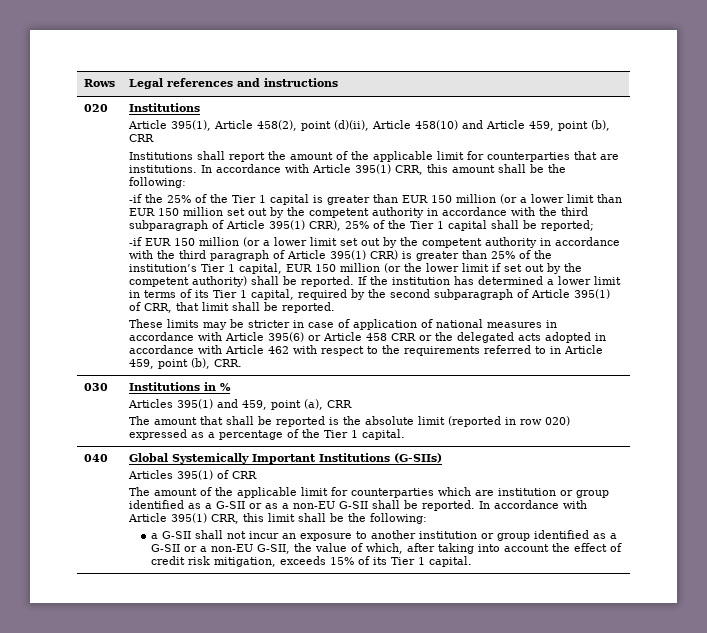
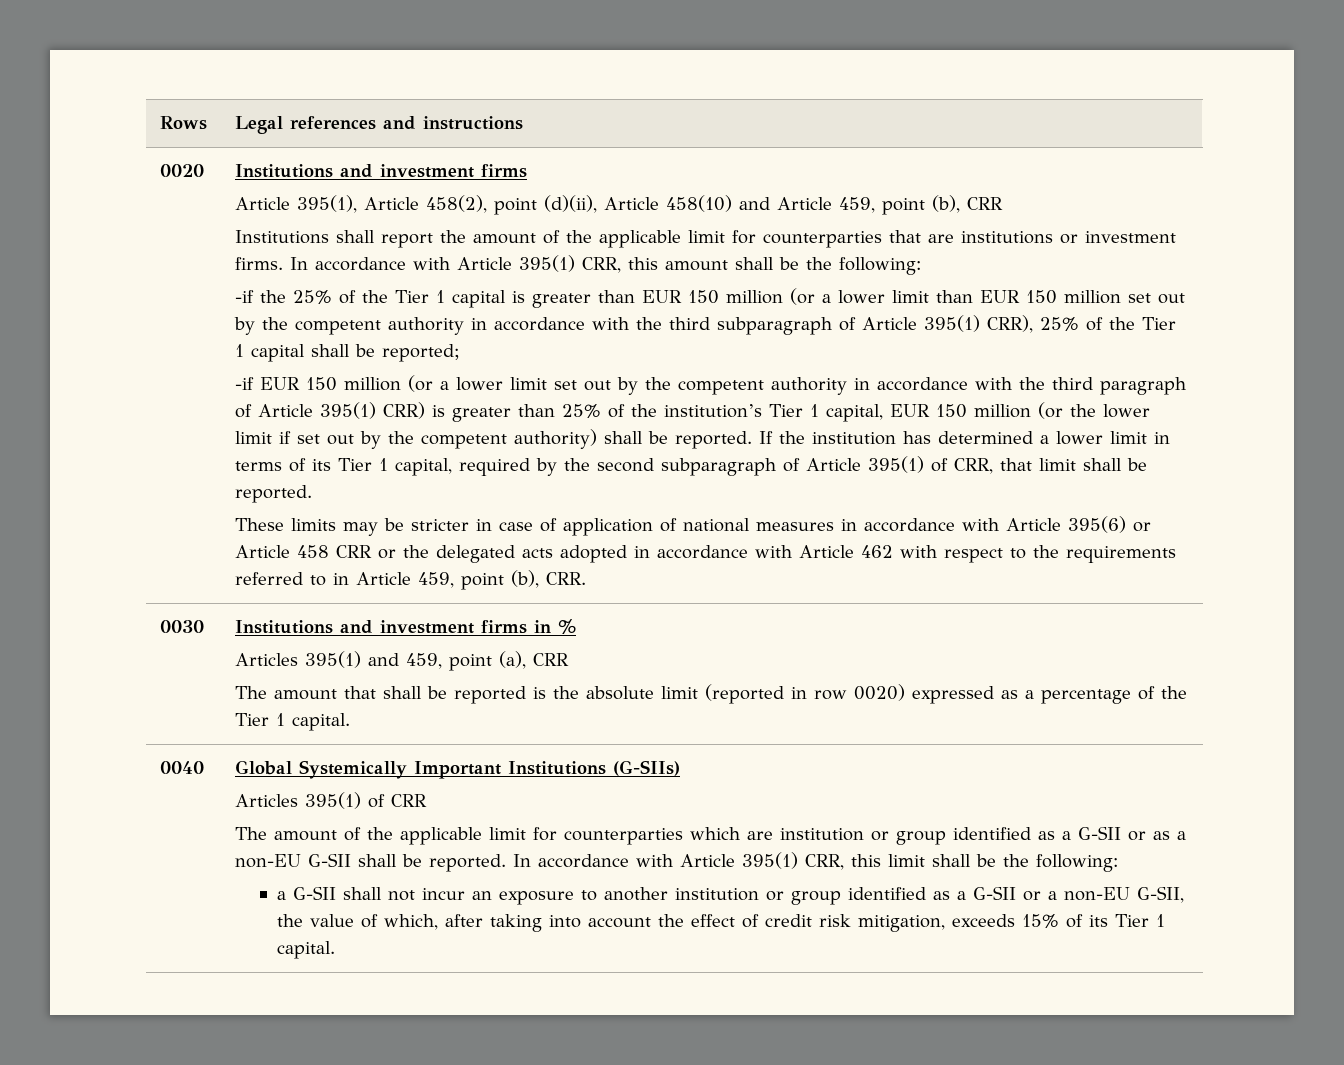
[83,104,108,112] [128,103,200,112] 020 | Institutions -> [159,164,204,177] [234,164,527,178] 0020 | Institutions and investment firms
[128,165,197,173] institutions. -> [960,231,1176,244] [234,257,283,270] institutions or investment firms.
[83,383,108,391] [128,382,200,391] 030 | Institutions -> [159,620,204,633] [234,620,527,634] 0030 | Institutions and investment firms
[544,416,570,426] 020) -> [853,684,905,701] 0020)
[83,454,108,462] 040 -> [159,761,204,774] 0040

